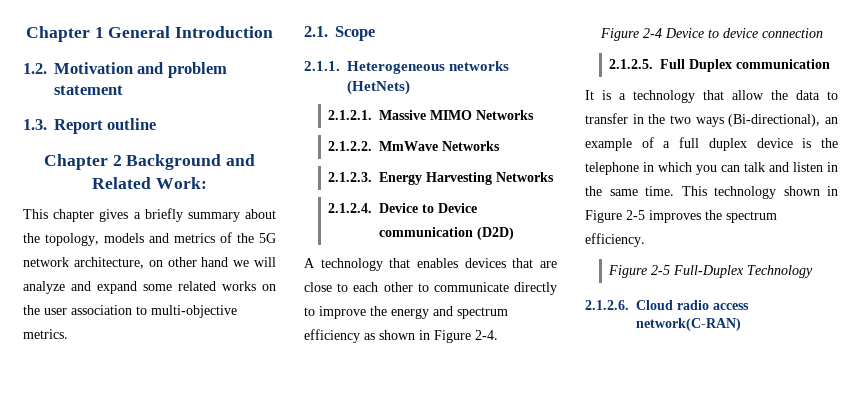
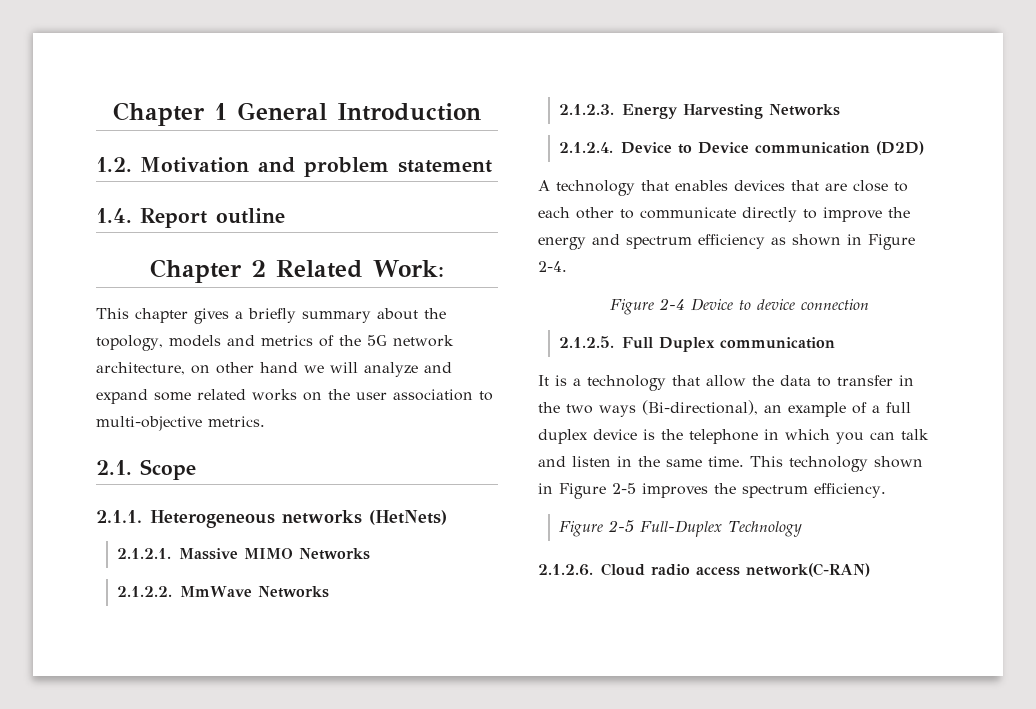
[23,119,47,130] 1.3. -> [96,208,132,223] 1.4.
[126,154,256,170] Background and -> (266, 268) none

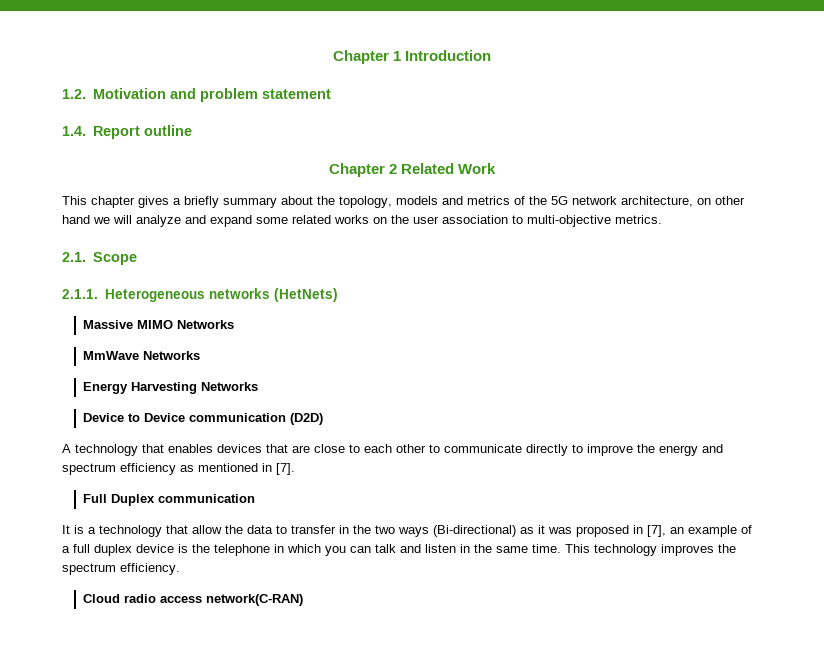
[237,102,327,120] General -> (401, 56) none
[372,260,445,277] Work: -> [458,163,497,174] Work
[116,548,171,559] 2.1.2.1. -> (338, 295) none
[116,586,172,597] 2.1.2.2. -> (234, 324) none
[558,104,614,115] 2.1.2.3. -> (200, 355) none
[558,142,613,153] 2.1.2.4. -> (258, 386) none
[792,234,915,250] [538,261,567,272] [609,298,869,315] [558,336,614,348] shown in Figure 2-4. // Figure 2-4 Device to device connection // 2.1.2.5. -> [198,463,295,475] mentioned in [7]. //
[642,400,758,415] (Bi-directional), -> [433,525,666,537] (Bi-directional) as it was proposed in [7],
[874,456,923,468] [538,483,636,499] shown in Figure 2-5 -> (657, 550) none
[558,520,802,537] [538,564,593,576] Figure 2-5 Full-Duplex Technology // 2.1.2.6. -> (180, 569) none

